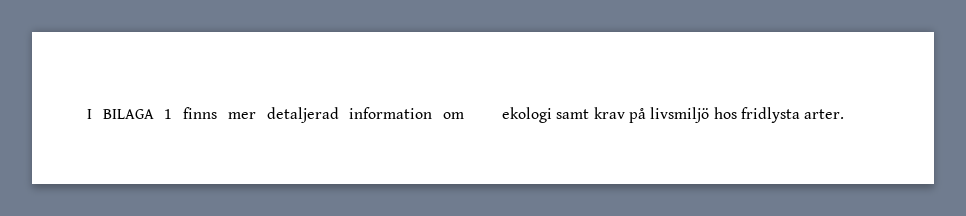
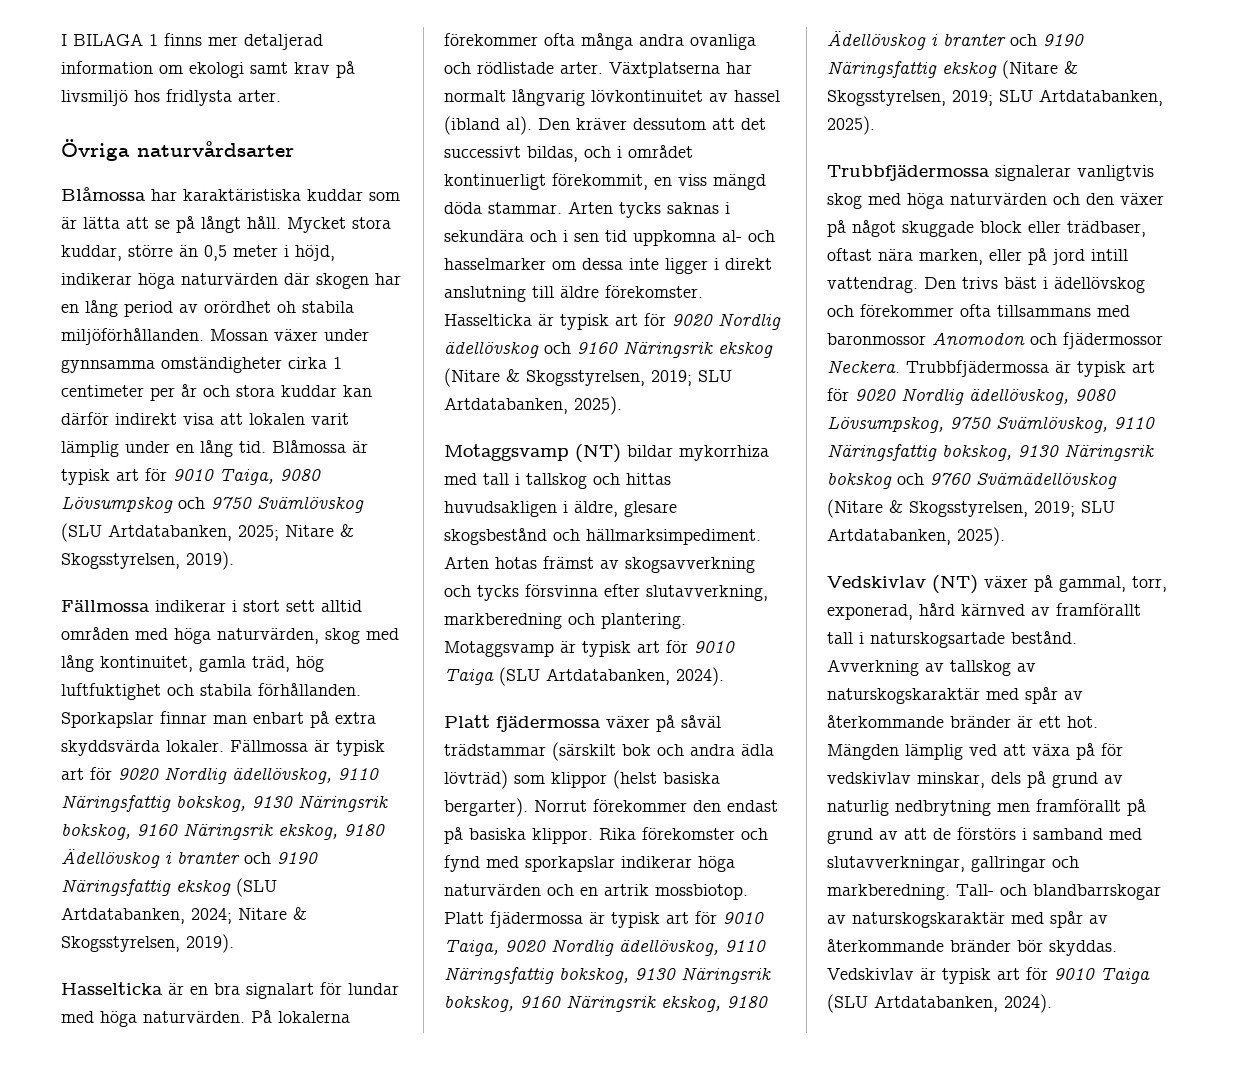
(845, 114) none -> [61,139,294,161] [61,187,400,201] [61,216,391,233] [61,245,335,261] [61,273,401,289] [61,300,354,317] [61,328,369,345] [61,357,342,373] [61,384,372,401] [61,412,349,425] [61,440,368,457] [61,468,321,485] [61,496,364,513] [61,523,354,542] [61,551,234,570] [61,600,362,612] [61,627,399,644] [61,655,324,672] [61,683,361,700] [61,711,376,728] [61,740,385,756] [61,767,379,784] [61,795,388,812] [61,823,385,840] [61,849,318,868] [61,878,277,897] [61,907,307,924] [61,934,234,953] [61,982,399,999] [61,1010,350,1027] [444,33,756,50] [444,62,752,78] [444,89,780,106] [444,116,766,135] [444,145,693,162] [444,173,766,190] [444,201,730,218] [444,230,775,246] [444,258,772,274] [444,285,703,302] [444,313,781,330] [444,341,773,358] [444,368,732,387] [444,396,622,415] [444,444,769,463] [444,473,671,489] [444,501,677,517] [444,528,761,545] [444,556,755,573] [444,584,768,601] [444,613,686,629] [444,640,735,657] [444,667,724,686] [444,715,721,732] [444,742,774,761] [444,770,720,789] [444,798,778,817] [444,827,768,844] [444,855,735,872] [444,884,748,900] [444,911,764,928] [444,939,766,956] [444,967,771,984] [444,995,768,1012] [827,31,1084,50] [827,60,1078,79] [827,89,1163,106] [827,116,875,135] [827,165,1154,181] [827,193,1164,209] [827,220,1146,237] [827,248,1128,265] [827,277,1145,293] [827,304,1130,317] [827,332,1163,349] [827,360,1155,377] [827,388,1116,405] [827,416,1155,433] [827,444,1154,461] [827,472,1117,489] [827,499,1115,518] [827,527,1005,546] [827,575,1167,594] [827,603,1141,620] [827,631,1077,648] [827,659,1036,676] [827,687,1083,704] [827,715,1098,728] [827,743,1123,760] [827,771,1123,788] [827,799,1146,816] [827,827,1142,844] [827,856,1079,872] [827,884,1161,900] [827,911,1108,928] [827,939,1117,956] [827,967,1150,984] [827,994,1052,1013] // Övriga naturvårdsarter // Blåmossa har karaktäristiska kuddar som är lätta att se på långt håll. Mycket stora kuddar, större än 0,5 meter i höjd, indikerar höga naturvärden där skogen har en lång period av orördhet oh stabila miljöförhållanden. Mossan växer under gynnsamma omständigheter cirka 1 centimeter per år och stora kuddar kan därför indirekt visa att lokalen varit lämplig under en lång tid. Blåmossa är typisk art för 9010 Taiga, 9080 Lövsumpskog och 9750 Svämlövskog (SLU Artdatabanken, 2025; Nitare & Skogsstyrelsen, 2019). // Fällmossa indikerar i stort sett alltid områden med höga naturvärden, skog med lång kontinuitet, gamla träd, hög luftfuktighet och stabila förhållanden. Sporkapslar finnar man enbart på extra skyddsvärda lokaler. Fällmossa är typisk art för 9020 Nordlig ädellövskog, 9110 Näringsfattig bokskog, 9130 Näringsrik bokskog, 9160 Näringsrik ekskog, 9180 Ädellövskog i branter och 9190 Näringsfattig ekskog (SLU Artdatabanken, 2024; Nitare & Skogsstyrelsen, 2019). // Hasselticka är en bra signalart för lundar med höga naturvärden. På lokalerna förekommer ofta många andra ovanliga och rödlistade arter. Växtplatserna har normalt långvarig lövkontinuitet av hassel (ibland al). Den kräver dessutom att det successivt bildas, och i området kontinuerligt förekommit, en viss mängd döda stammar. Arten tycks saknas i sekundära och i sen tid uppkomna al- och hasselmarker om dessa inte ligger i direkt anslutning till äldre förekomster. Hasselticka är typisk art för 9020 Nordlig ädellövskog och 9160 Näringsrik ekskog (Nitare & Skogsstyrelsen, 2019; SLU Artdatabanken, 2025). // Motaggsvamp (NT) bildar mykorrhiza med tall i tallskog och hittas huvudsakligen i äldre, glesare skogsbestånd och hällmarksimpediment. Arten hotas främst av skogsavverkning och tycks försvinna efter slutavverkning, markberedning och plantering. Motaggsvamp är typisk art för 9010 Taiga (SLU Artdatabanken, 2024). // Platt fjädermossa växer på såväl trädstammar (särskilt bok och andra ädla lövträd) som klippor (helst basiska bergarter). Norrut förekommer den endast på basiska klippor. Rika förekomster och fynd med sporkapslar indikerar höga naturvärden och en artrik mossbiotop. Platt fjädermossa är typisk art för 9010 Taiga, 9020 Nordlig ädellövskog, 9110 Näringsfattig bokskog, 9130 Näringsrik bokskog, 9160 Näringsrik ekskog, 9180 Ädellövskog i branter och 9190 Näringsfattig ekskog (Nitare & Skogsstyrelsen, 2019; SLU Artdatabanken, 2025). // Trubbfjädermossa signalerar vanligtvis skog med höga naturvärden och den växer på något skuggade block eller trädbaser, oftast nära marken, eller på jord intill vattendrag. Den trivs bäst i ädellövskog och förekommer ofta tillsammans med baronmossor Anomodon och fjädermossor Neckera. Trubbfjädermossa är typisk art för 9020 Nordlig ädellövskog, 9080 Lövsumpskog, 9750 Svämlövskog, 9110 Näringsfattig bokskog, 9130 Näringsrik bokskog och 9760 Svämädellövskog (Nitare & Skogsstyrelsen, 2019; SLU Artdatabanken, 2025). // Vedskivlav (NT) växer på gammal, torr, exponerad, hård kärnved av framförallt tall i naturskogsartade bestånd. Avverkning av tallskog av naturskogskaraktär med spår av återkommande bränder är ett hot. Mängden lämplig ved att växa på för vedskivlav minskar, dels på grund av naturlig nedbrytning men framförallt på grund av att de förstörs i samband med slutavverkningar, gallringar och markberedning. Tall- och blandbarrskogar av naturskogskaraktär med spår av återkommande bränder bör skyddas. Vedskivlav är typisk art för 9010 Taiga (SLU Artdatabanken, 2024).

